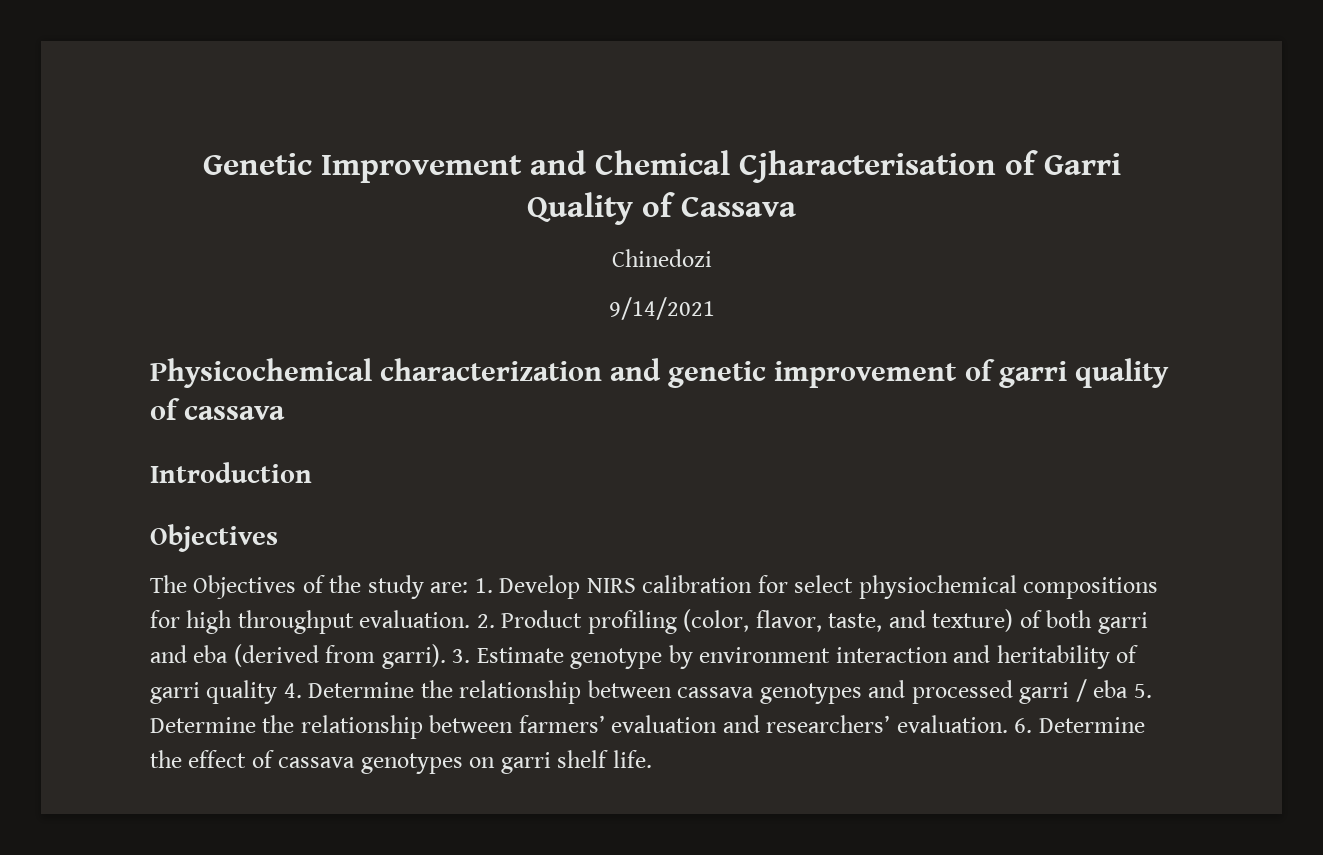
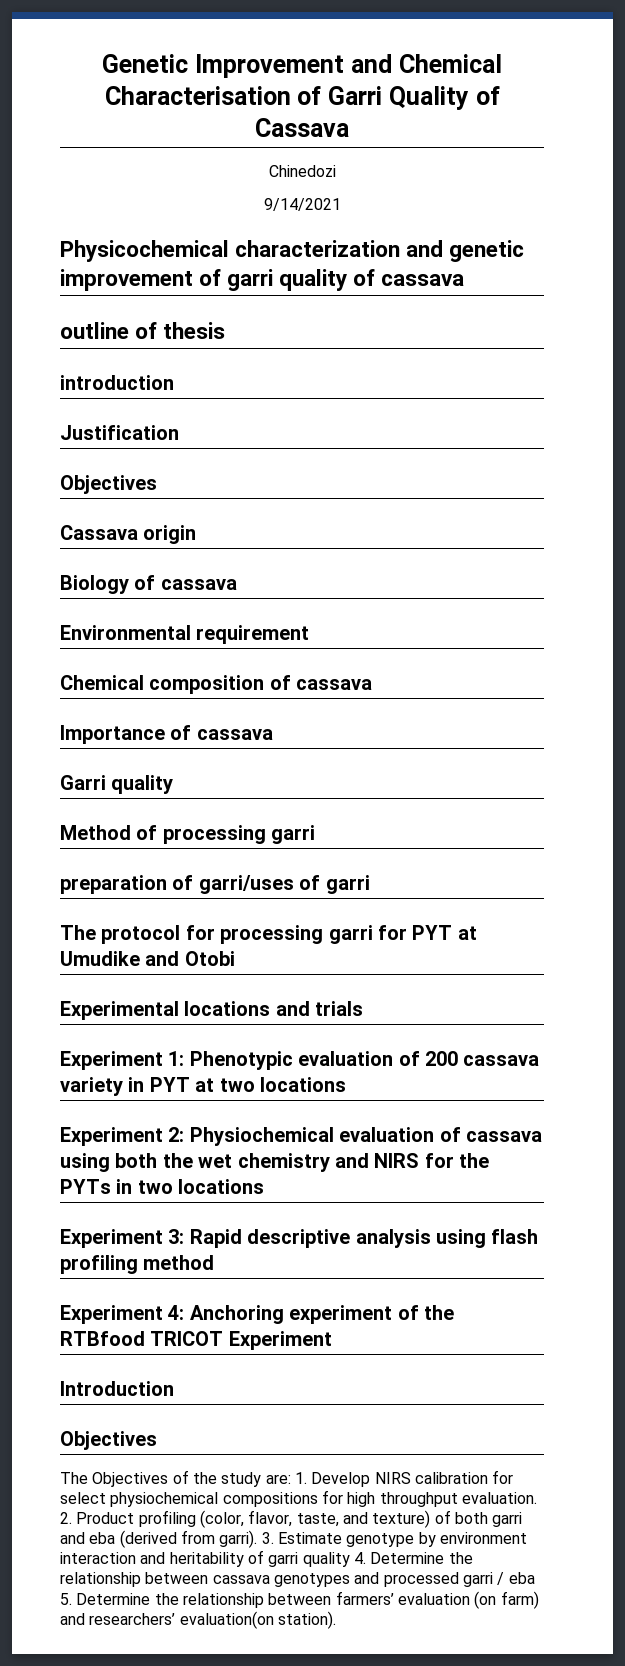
[738,150,996,183] Cjharacterisation -> [104,86,291,105] Characterisation
(286, 413) none -> [60,322,226,339] [60,375,174,390] [60,425,179,440] [60,475,157,494] [60,525,197,544] [60,575,237,594] [60,625,310,644] [60,675,373,694] [60,725,273,744] [60,775,174,794] [60,825,316,844] [60,875,370,894] [60,925,477,944] [60,951,235,966] [60,1001,364,1020] [60,1051,540,1070] [60,1077,346,1096] [60,1127,542,1146] [60,1153,490,1172] [60,1179,265,1194] [60,1229,539,1248] [60,1255,215,1274] [60,1305,454,1324] [60,1331,332,1350] // outline of thesis // introduction // Justification // Objectives // Cassava origin // Biology of cassava // Environmental requirement // Chemical composition of cassava // Importance of cassava // Garri quality // Method of processing garri // preparation of garri/uses of garri // The protocol for processing garri for PYT at Umudike and Otobi // Experimental locations and trials // Experiment 1: Phenotypic evaluation of 200 cassava variety in PYT at two locations // Experiment 2: Physiochemical evaluation of cassava using both the wet chemistry and NIRS for the PYTs in two locations // Experiment 3: Rapid descriptive analysis using flash profiling method // Experiment 4: Anchoring experiment of the RTBfood TRICOT Experiment
[722,715,1145,733] [150,750,652,774] and researchers’ evaluation. 6. Determine the effect of cassava genotypes on garri shelf life. -> [474,1591,539,1609] [60,1611,336,1629] (on farm) and researchers’ evaluation(on station).

